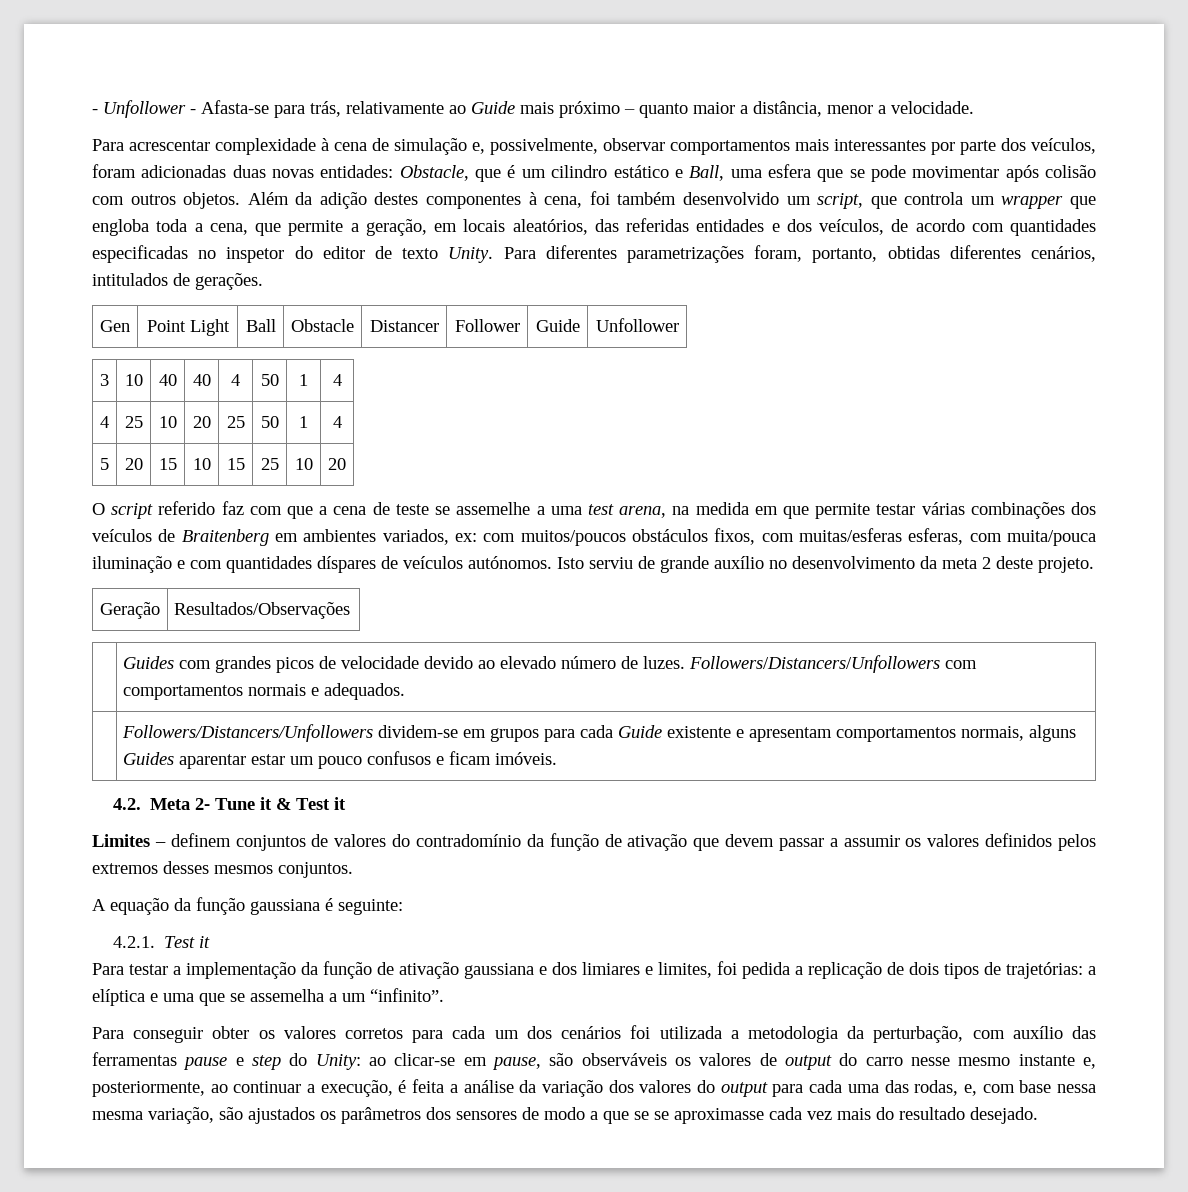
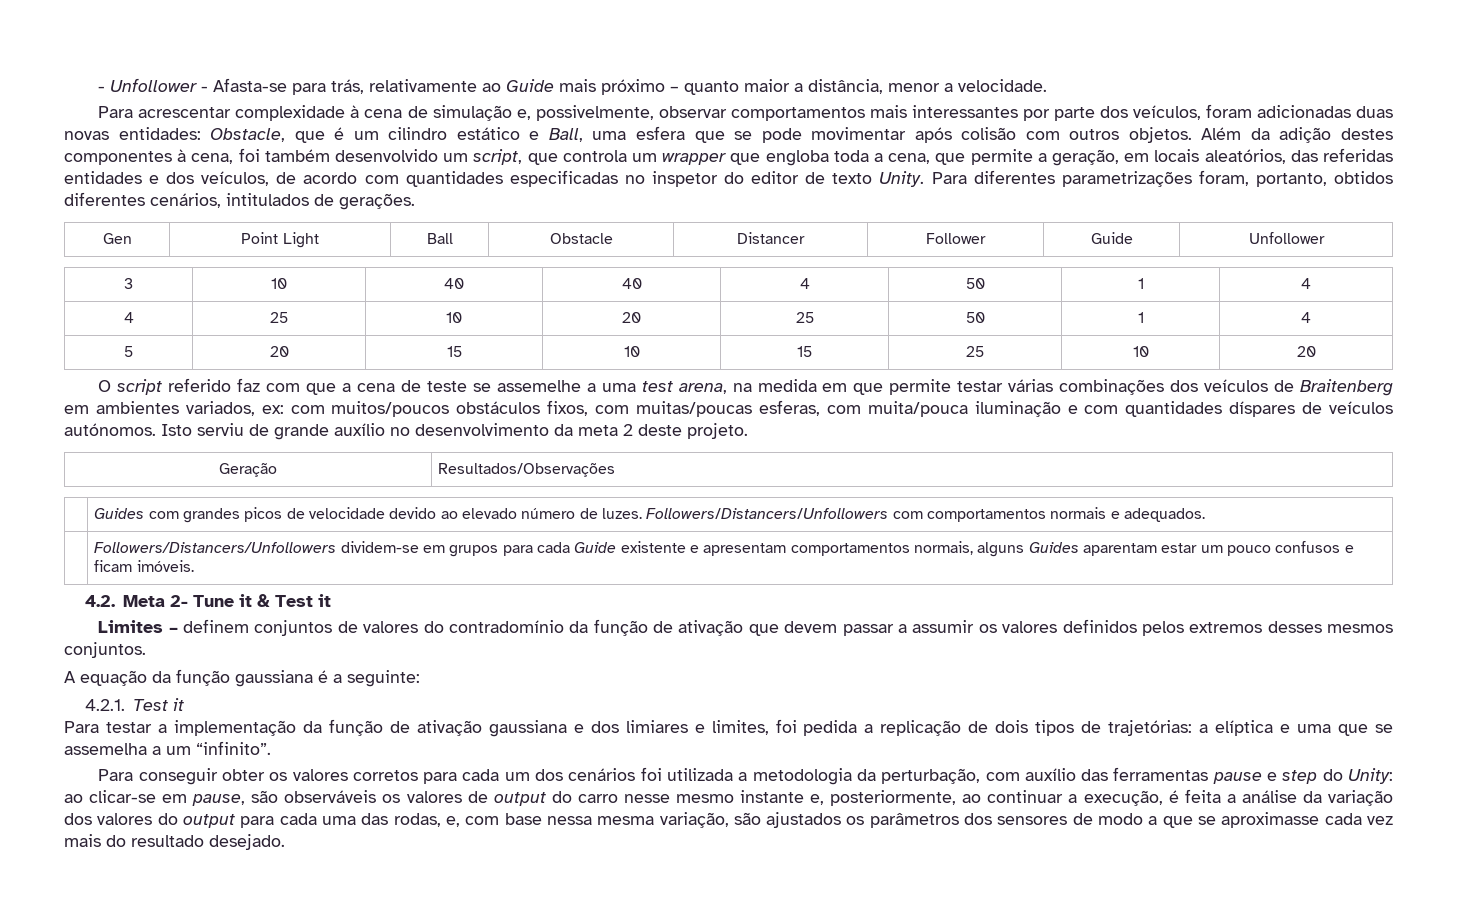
[887,246,940,259] obtidas -> [1333,171,1393,184] obtidos
[799,528,903,542] muitas/esferas -> [636,401,753,417] muitas/poucas
[179,754,247,769] aparentar -> [1082,543,1157,556] aparentam
(333, 904) none -> [333,674,342,683] a
[654,1111,669,1120] se -> (1217, 820) none

